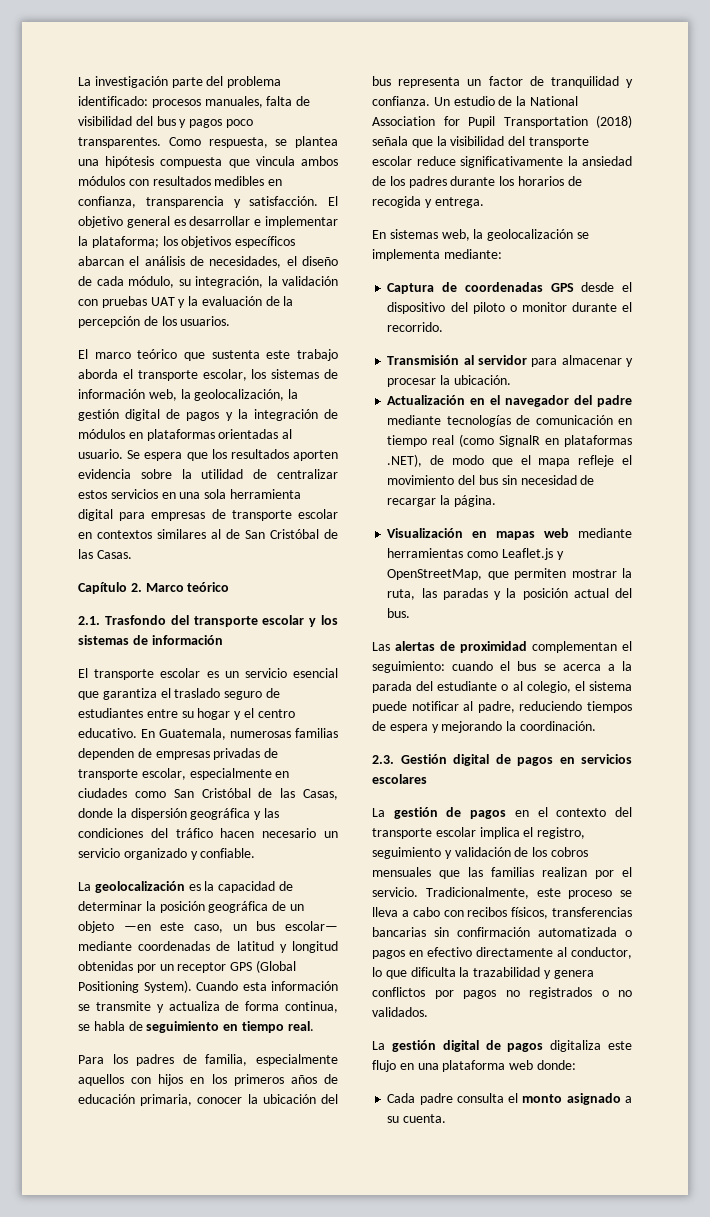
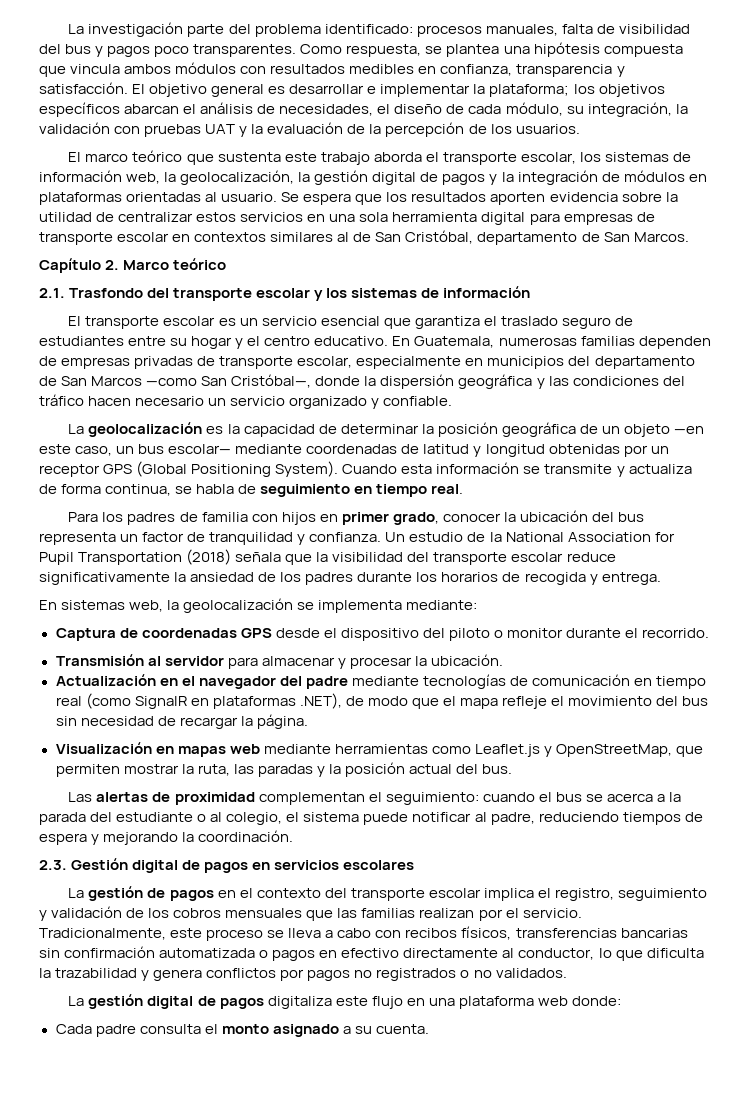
[270,529,338,539] [78,549,132,559] Cristóbal de las Casas. -> [405,230,689,245] Cristóbal, departamento de San Marcos.
[78,788,338,800] ciudades como San Cristóbal de las Casas, -> [487,356,695,369] [39,374,312,388] municipios del departamento de San Marcos —como San Cristóbal—,
[205,1054,338,1066] [78,1074,338,1086] [78,1094,193,1106] familia, especialmente aquellos con hijos en los primeros años de educación primaria, -> [201,512,439,525] familia con hijos en primer grado,

